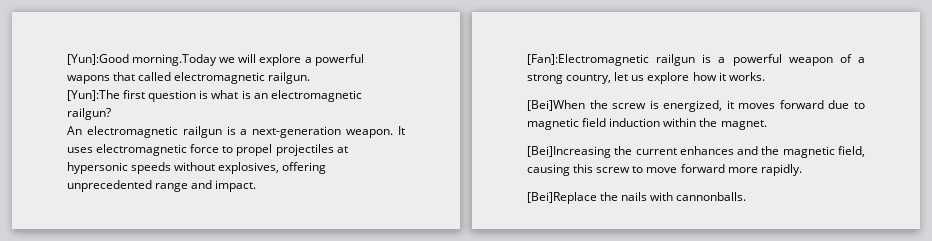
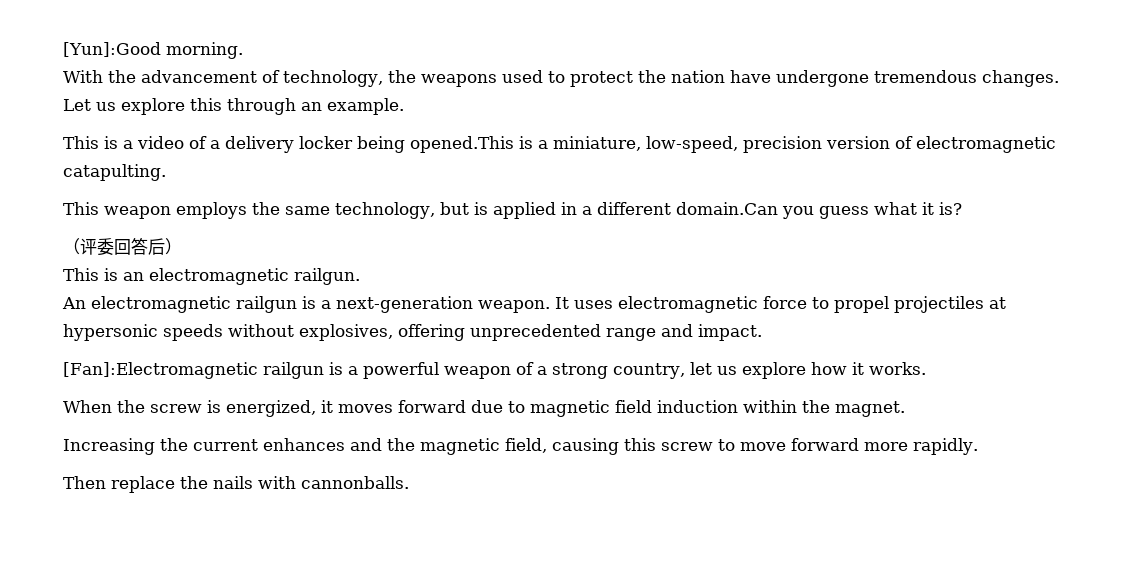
[132,54,364,66] [67,72,311,84] [67,90,239,102] morning.Today we will explore a powerful wapons that called electromagnetic railgun. // [Yun]:The first question is what -> [165,42,243,59] [63,70,1059,87] [63,98,404,115] [63,136,1056,153] [63,164,166,181] [63,202,962,219] [63,237,182,255] [63,268,99,281] morning. // With the advancement of technology, the weapons used to protect the nation have undergone tremendous changes. Let us explore this through an example. // This is a video of a delivery locker being opened.This is a miniature, low-speed, precision version of electromagnetic catapulting. // This weapon employs the same technology, but is applied in a different domain.Can you guess what it is? // （评委回答后） // This
[67,108,111,120] railgun? -> [294,268,360,285] railgun.
[527,100,585,111] [Bei]When -> [63,400,112,413] When
[527,146,611,158] [Bei]Increasing -> [63,438,155,455] Increasing
[527,192,597,204] [Bei]Replace -> [63,476,175,493] Then replace

